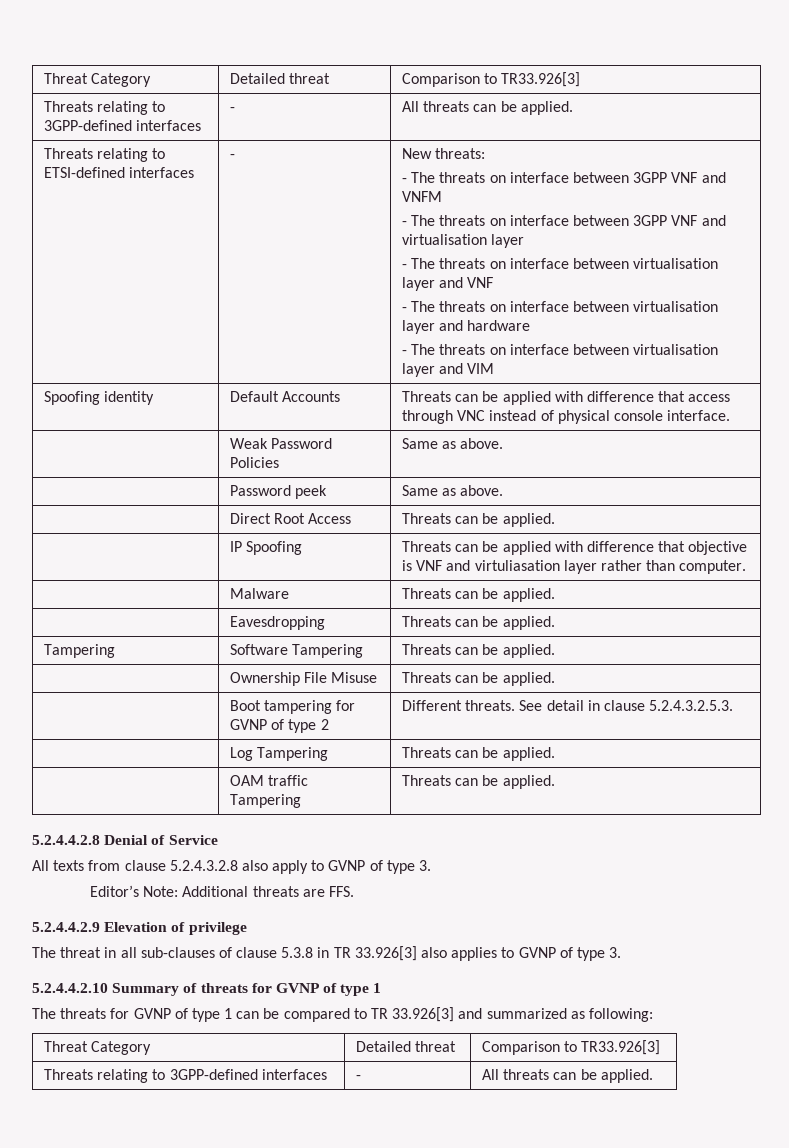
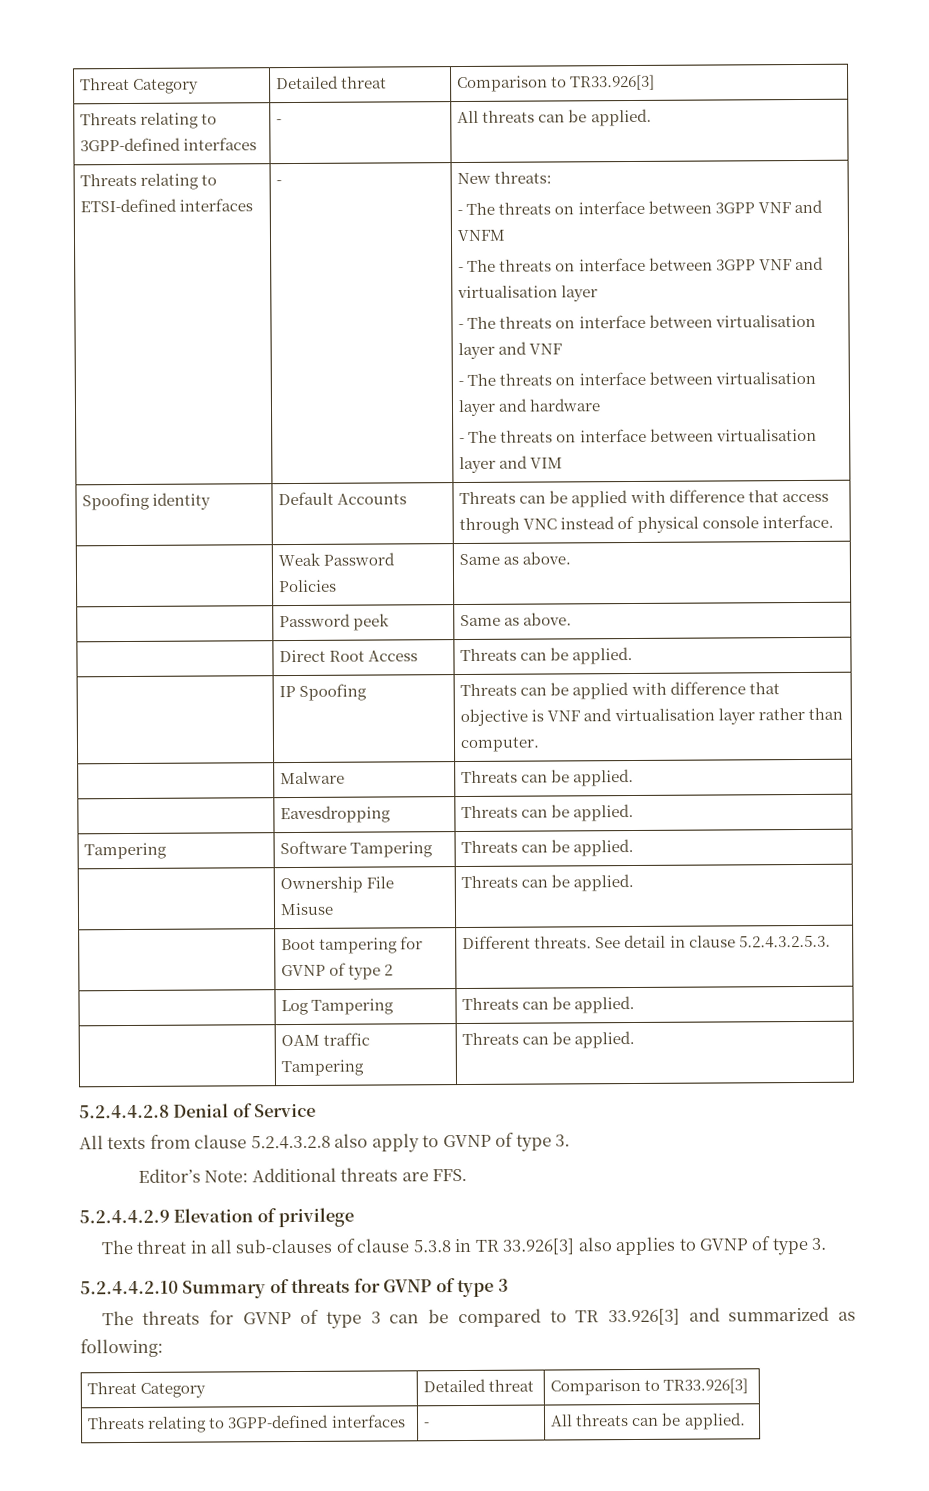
[474,560,560,571] virtuliasation -> [613,708,715,722] virtualisation
[373,983,382,993] 1 -> [497,1278,509,1292] 3
[224,1008,233,1019] 1 -> [370,1311,381,1324] 3

